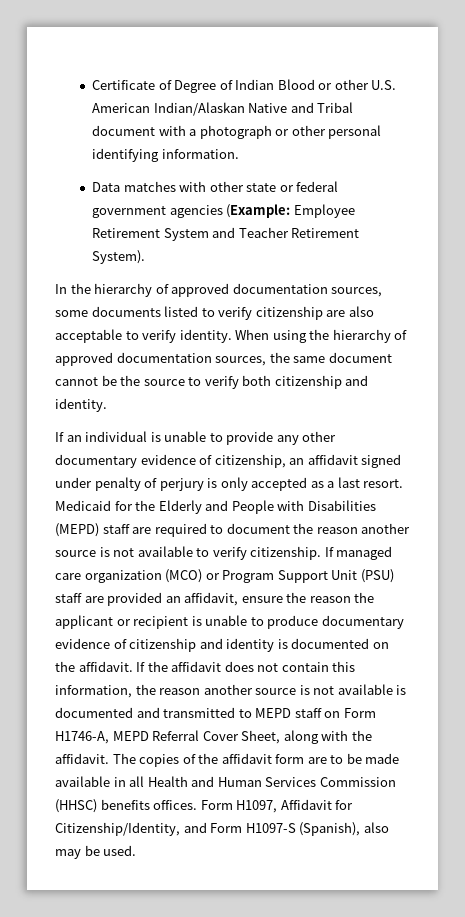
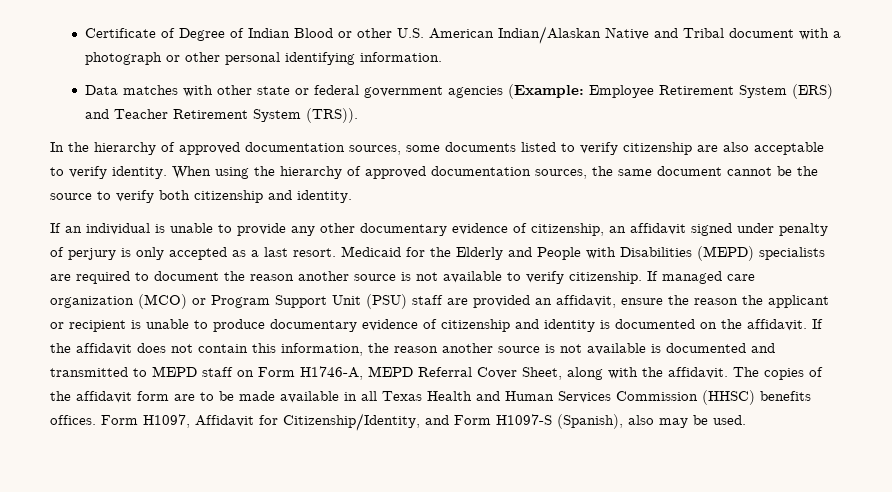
(209, 234) none -> [792,84,834,99] (ERS)
[92,250,146,264] System). -> [253,108,359,123] System (TRS)).
[102,524,130,534] staff -> [759,247,825,260] specialists
(145, 781) none -> [382,391,422,401] Texas

